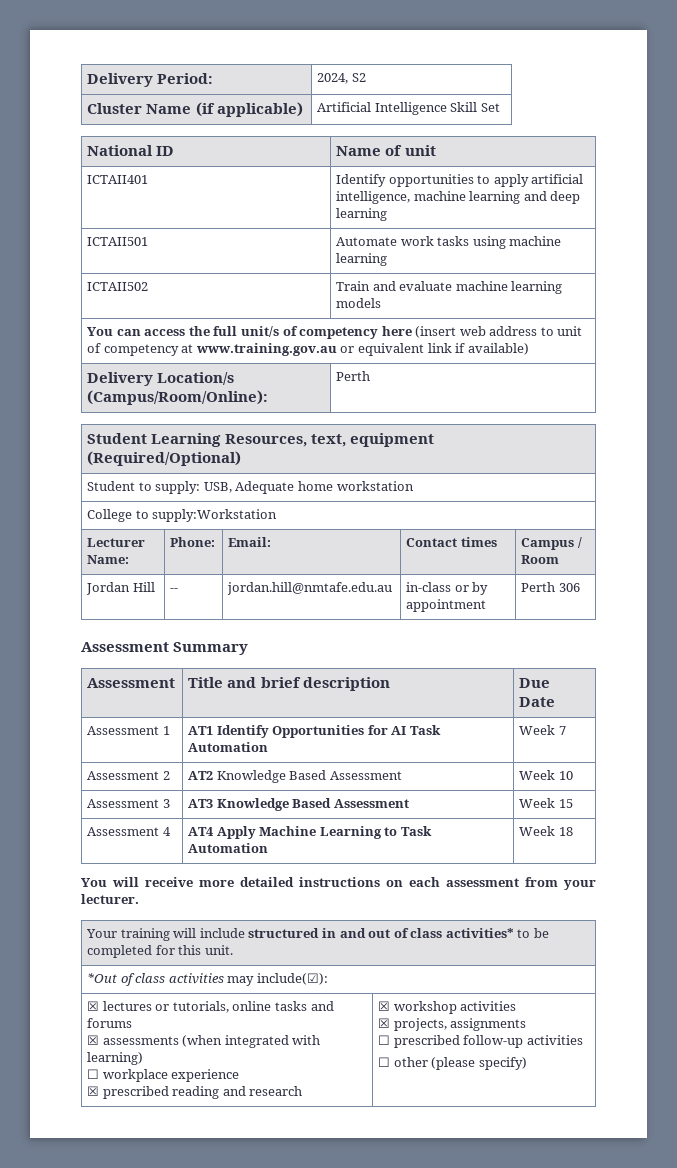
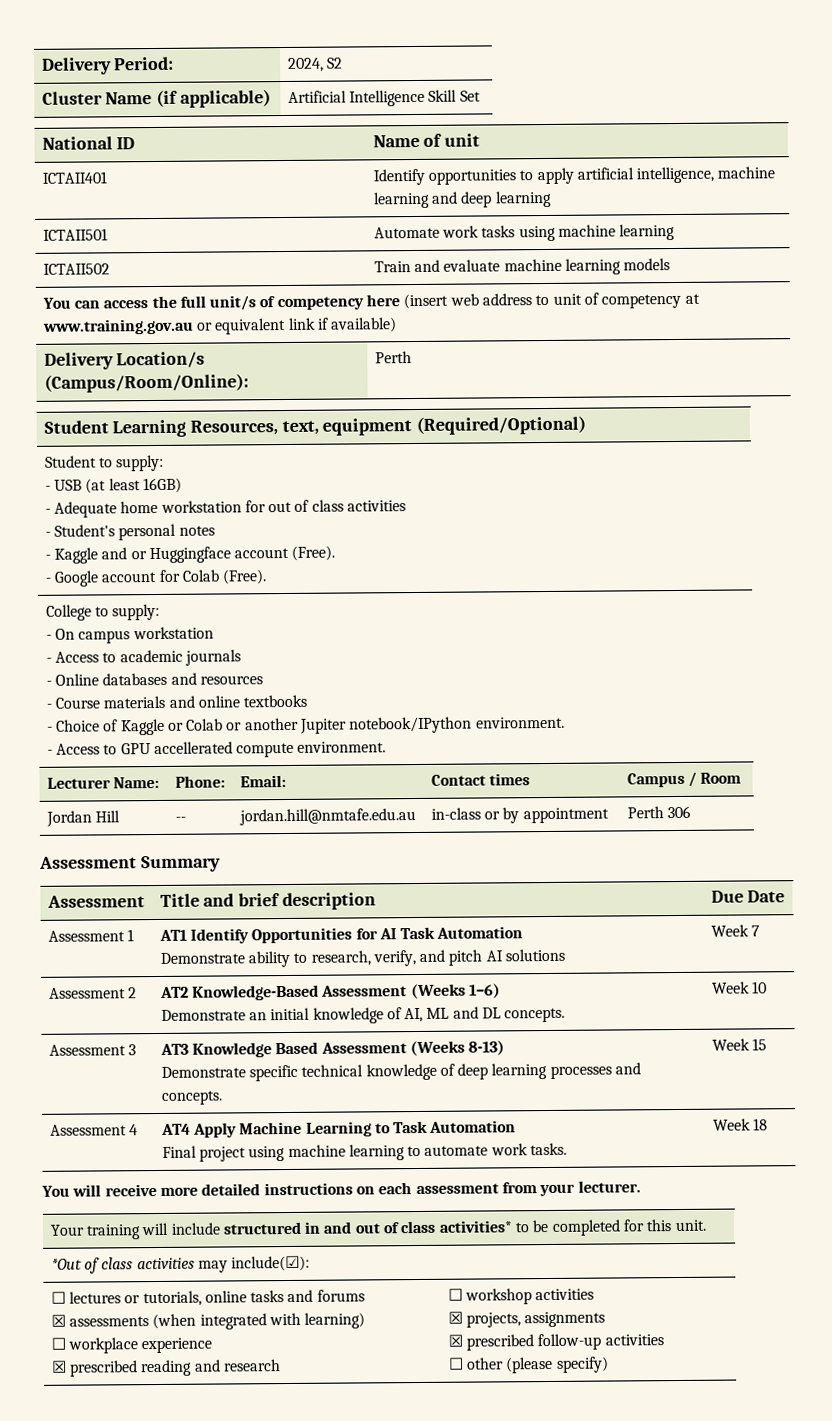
[203,481,414,494] [87,509,278,522] USB, Adequate home workstation // College to supply:Workstation -> [44,477,182,494] [44,499,407,518] [44,523,215,541] [44,545,336,564] [44,569,268,587] [45,603,161,621] [45,626,214,644] [45,649,241,666] [45,672,263,686] [45,694,308,709] [46,716,565,736] [46,741,387,758] // - USB (at least 16GB) // - Adequate home workstation for out of class activities // - Student's personal notes // - Kaggle and or Huggingface account (Free). // - Google account for Colab (Free). // College to supply: // - On campus workstation // - Access to academic journals // - Online databases and resources // - Course materials and online textbooks // - Choice of Kaggle or Colab or another Jupiter notebook/IPython environment. // - Access to GPU accellerated compute environment.
(269, 747) none -> [159,948,566,968] // Demonstrate ability to research, verify, and pitch AI solutions
[216,770,402,783] Knowledge Based Assessment -> [191,983,501,1001] [160,1006,566,1024] Knowledge-Based Assessment (Weeks 1–6) // Demonstrate an initial knowledge of AI, ML and DL concepts.
(409, 803) none -> [409,1040,506,1057] [160,1062,642,1082] [160,1090,223,1105] (Weeks 8-13) // Demonstrate specific technical knowledge of deep learning processes and concepts.
(269, 848) none -> [161,1142,568,1162] // Final project using machine learning to automate work tasks.
[87,1001,100,1011] ☒ -> [50,1291,66,1304] ☐
[378,1001,391,1011] ☒ -> [447,1288,463,1301] ☐
[378,1035,391,1045] ☐ -> [447,1334,463,1347] ☒

